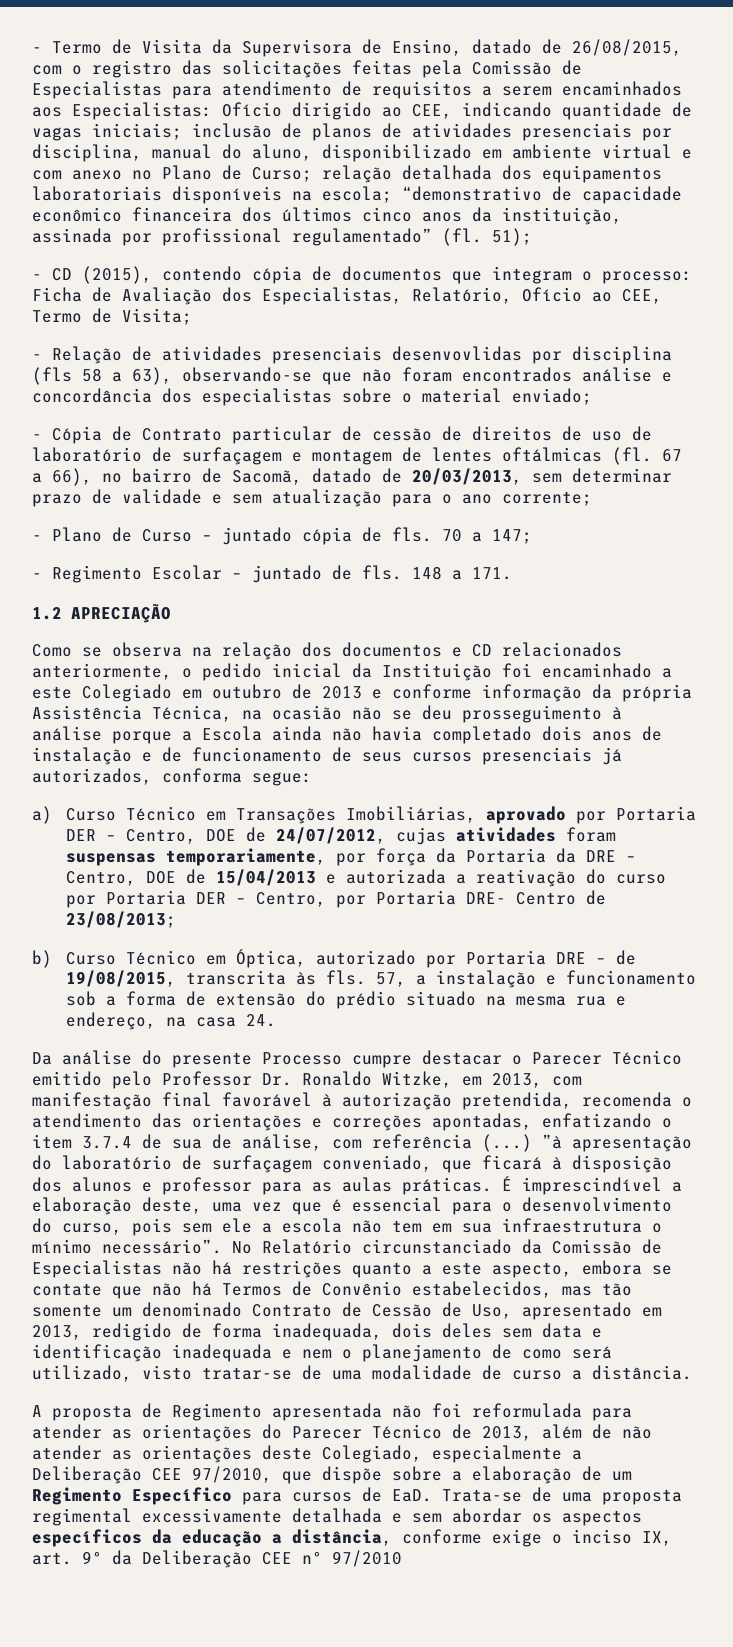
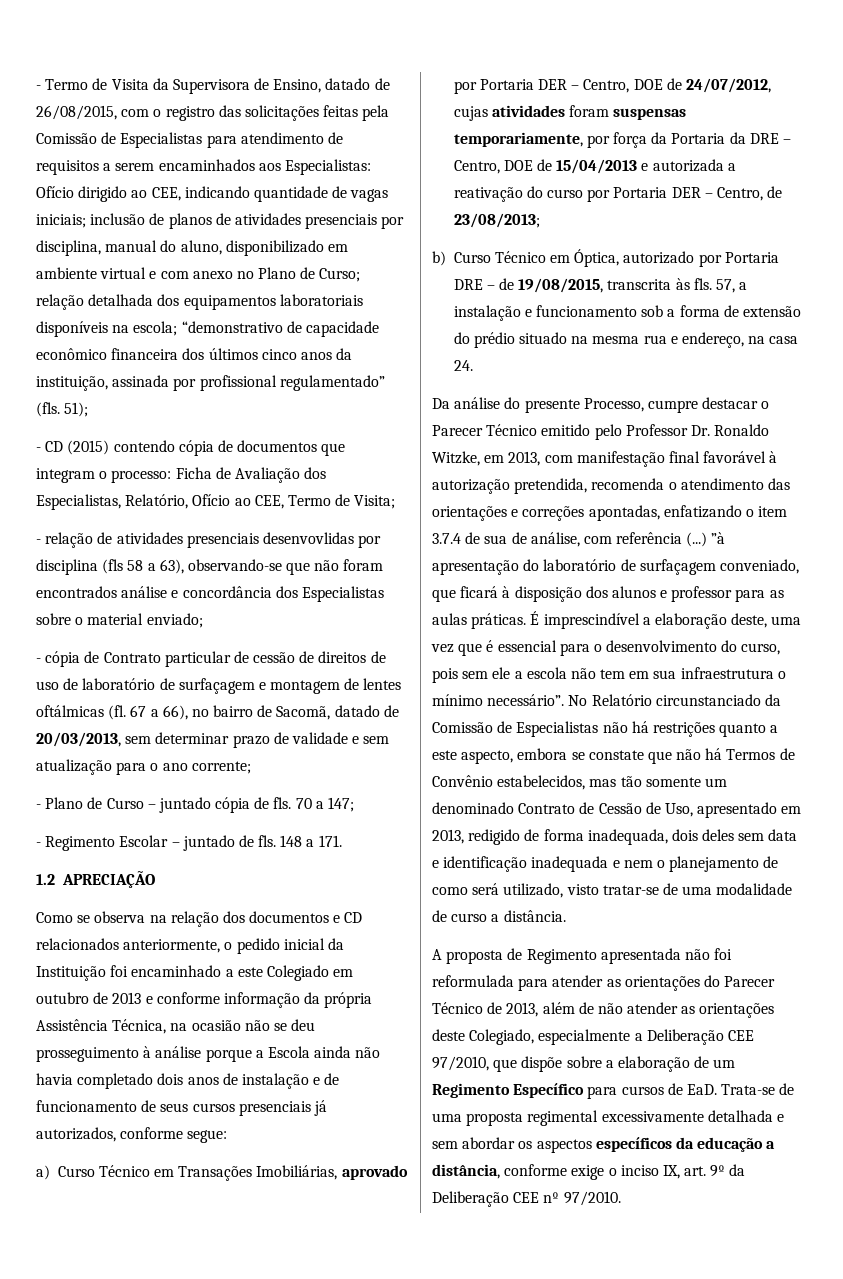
[442,228,482,246] (fl. -> [36,402,60,417] (fls.
[82,266,152,284] (2015), -> [67,440,110,455] (2015)
[52,346,122,364] Relação -> [45,532,94,548] relação
[202,388,332,406] especialistas -> [301,586,384,602] Especialistas
[52,426,102,444] Cópia -> [45,651,81,667] cópia
[162,768,242,783] conforma -> [120,1127,184,1139] conforme
[335,890,576,908] por Portaria DRE- Centro -> (764, 194) none
[262,1052,342,1065] Processo -> [583,398,644,412] Processo,
[32,1283,102,1296] contate -> [588,750,644,760] constate
[332,1550,402,1567] 97/2010 -> [563,1191,621,1206] 97/2010.

